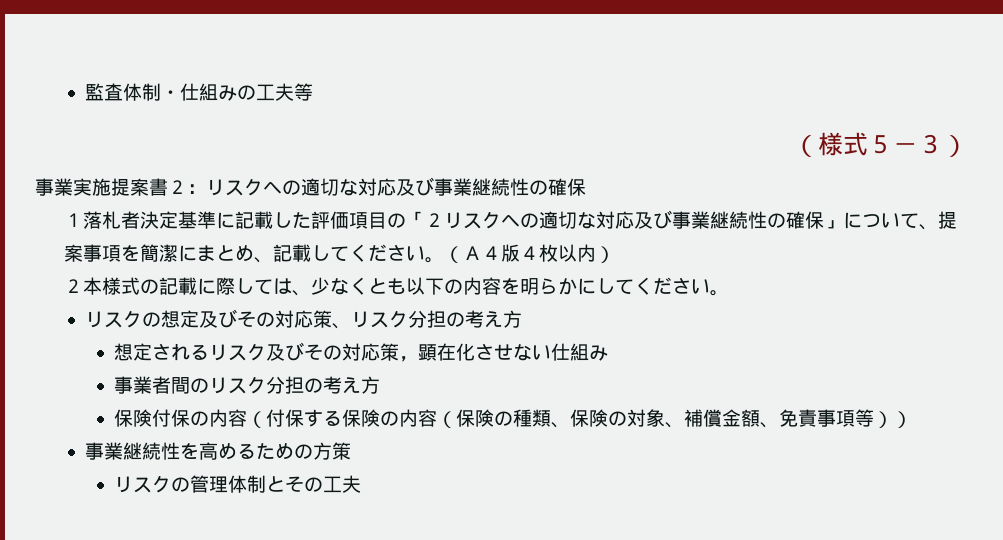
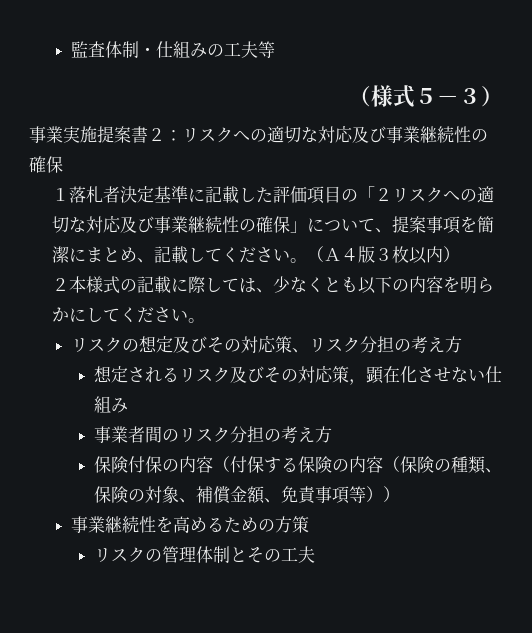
[520,246,540,260] ４ -> [375,248,393,261] ３

